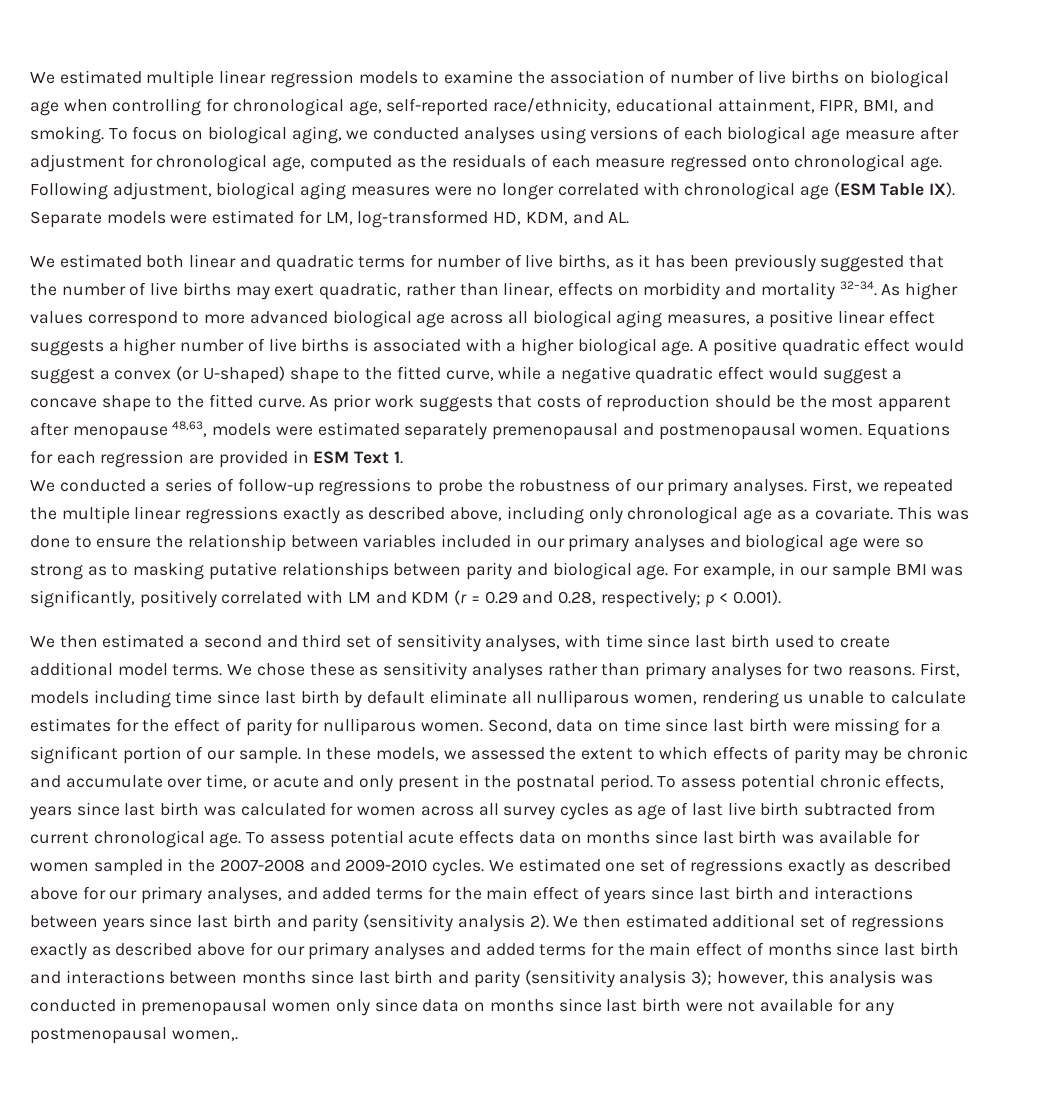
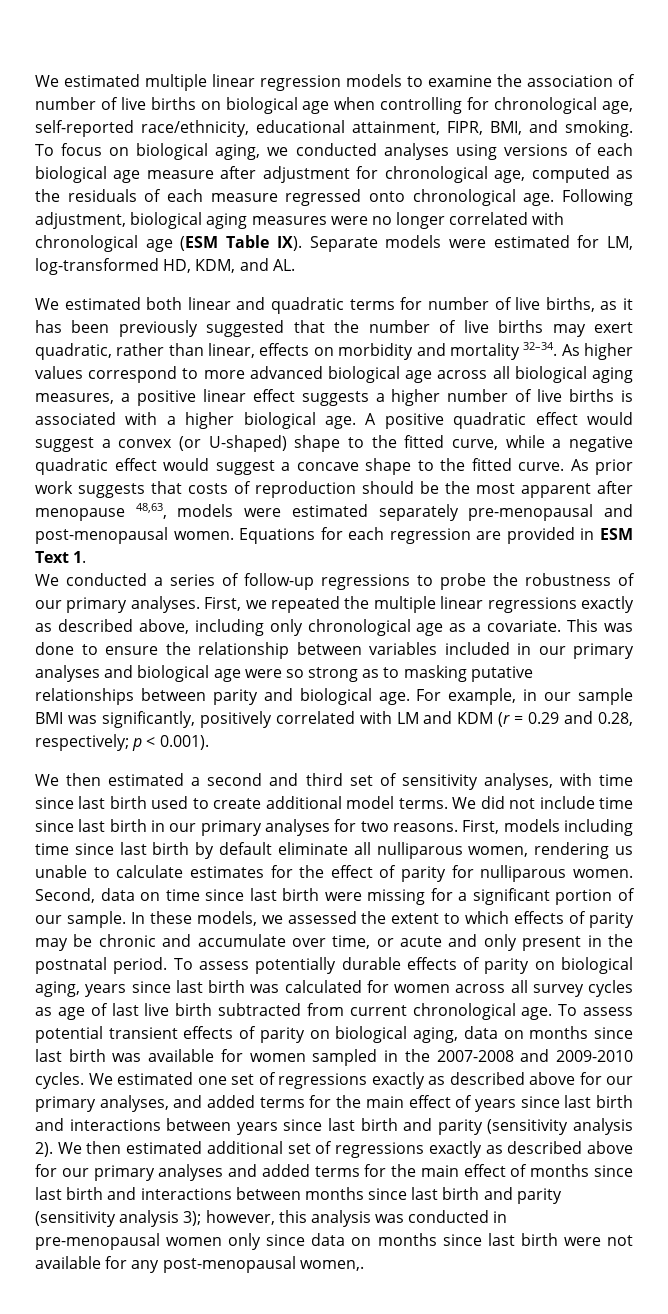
[492,423,796,440] premenopausal and postmenopausal -> [468,504,633,521] [35,527,168,544] pre-menopausal and post-menopausal
[256,662,641,680] chose these as sensitivity analyses rather than -> [480,796,633,809] [35,819,197,832] did not include time since last birth in our
[740,774,945,792] potential chronic effects, -> [255,957,633,974] [35,981,80,997] potentially durable effects of parity on biological aging,
[408,830,515,844] acute effects -> [108,1026,459,1043] transient effects of parity on biological aging,
[141,999,268,1016] premenopausal -> [35,1233,160,1250] pre-menopausal
[30,1027,167,1044] postmenopausal -> [162,1256,296,1273] post-menopausal

